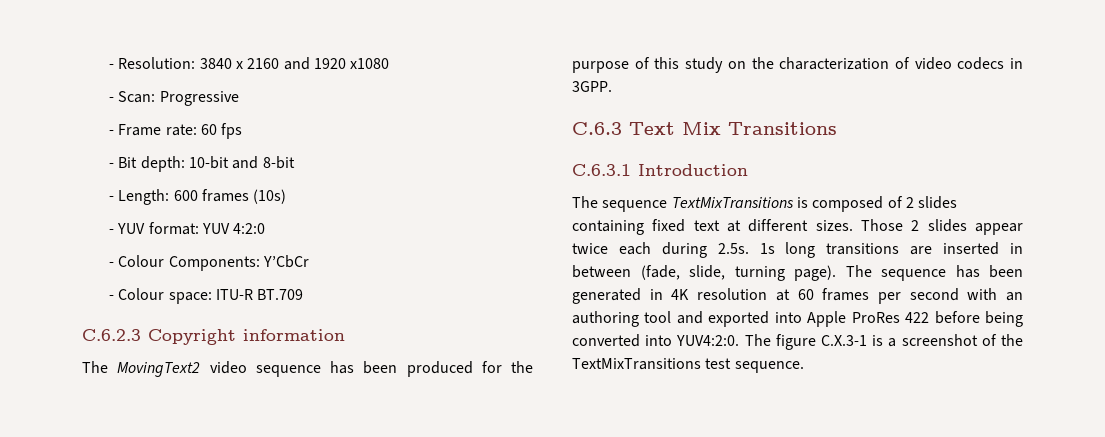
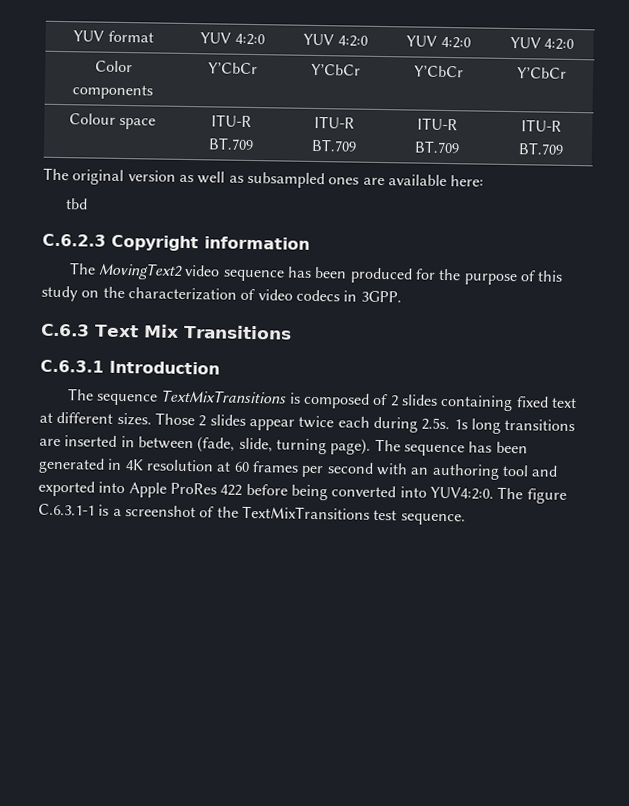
[108,57,390,70] [108,91,239,106] [108,123,243,139] [108,156,295,172] [108,189,287,205] [108,222,266,235] [108,255,309,271] [108,288,304,304] - Resolution: 3840 x 2160 and 1920 x1080 // - Scan: Progressive // - Frame rate: 60 fps // - Bit depth: 10-bit and 8-bit // - Length: 600 frames (10s) // - YUV format: YUV 4:2:0 // - Colour Components: Y’CbCr // - Colour space: ITU-R BT.709 -> [73,30,154,43] [200,32,265,46] [303,33,368,47] [406,35,471,49] [509,36,575,50] [94,60,133,73] [72,84,153,100] [207,62,258,75] [310,63,361,76] [413,65,464,78] [517,67,567,79] [68,113,157,130] [211,114,252,127] [208,137,254,151] [314,115,355,129] [311,138,357,152] [417,117,458,131] [414,140,460,154] [520,119,562,132] [517,142,564,155] [43,167,485,189] [64,198,88,210] YUV format | YUV 4:2:0 | YUV 4:2:0 | YUV 4:2:0 | YUV 4:2:0 // Color components | Y’CbCr | Y’CbCr | Y’CbCr | Y’CbCr // Colour space | ITU-R BT.709 | ITU-R BT.709 | ITU-R BT.709 | ITU-R BT.709 // The original version as well as subsampled ones are available here: // tbd
[821,335,867,346] C.X.3-1 -> [38,503,95,516] C.6.3.1-1

